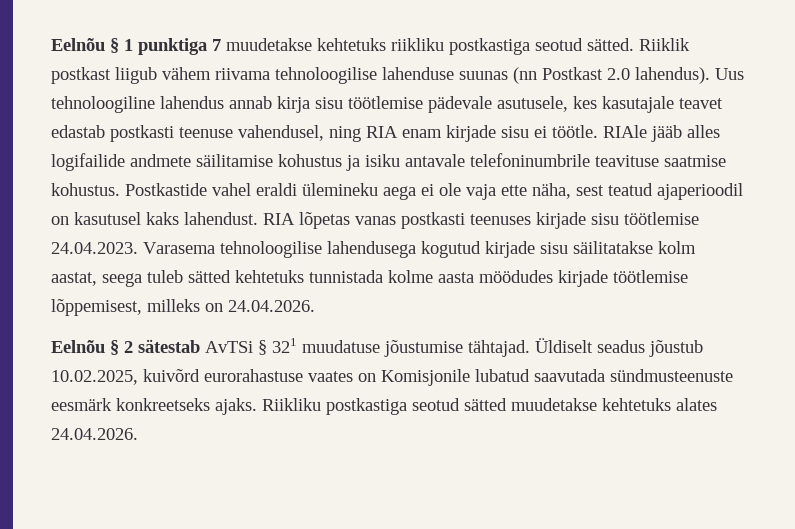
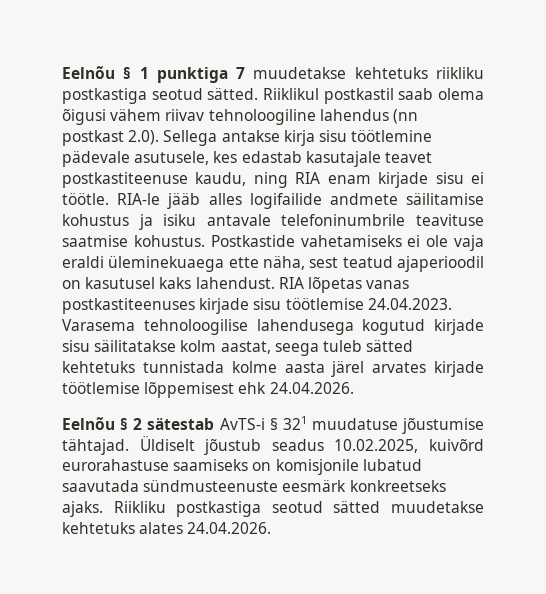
[639,38,690,51] [51,67,744,84] [51,96,272,113] Riiklik postkast liigub vähem riivama tehnoloogilise lahenduse suunas (nn Postkast 2.0 lahendus). Uus tehnoloogiline lahendus annab -> [263,88,485,104] [62,109,418,125] [62,130,280,146] Riiklikul postkastil saab olema õigusi vähem riivav tehnoloogiline lahendus (nn postkast 2.0). Sellega antakse
[348,96,423,109] töötlemise -> [351,130,433,142] töötlemine
(597, 102) none -> [241,151,302,163] edastab
[51,125,324,142] edastab postkasti teenuse vahendusel, -> [62,172,247,188] postkastiteenuse kaudu,
[603,125,647,138] RIAle -> [117,193,161,205] RIA-le
[212,183,416,200] vahel eraldi ülemineku aega -> [300,235,402,247] vahetamiseks
(496, 192) none -> [62,256,225,272] eraldi üleminekuaega
[401,212,531,229] postkasti teenuses -> [62,298,195,314] postkastiteenuses
[479,270,688,287] [51,299,223,316] möödudes kirjade töötlemise lõppemisest, milleks on -> [331,361,484,377] [62,382,267,398] järel arvates kirjade töötlemise lõppemisest ehk
[205,341,253,353] AvTSi -> [219,418,265,430] AvTS-i
[597,340,703,357] seadus jõustub -> [204,439,324,455] jõustub seadus
[308,369,470,386] vaates on Komisjonile -> [173,459,359,475] saamiseks on komisjonile

